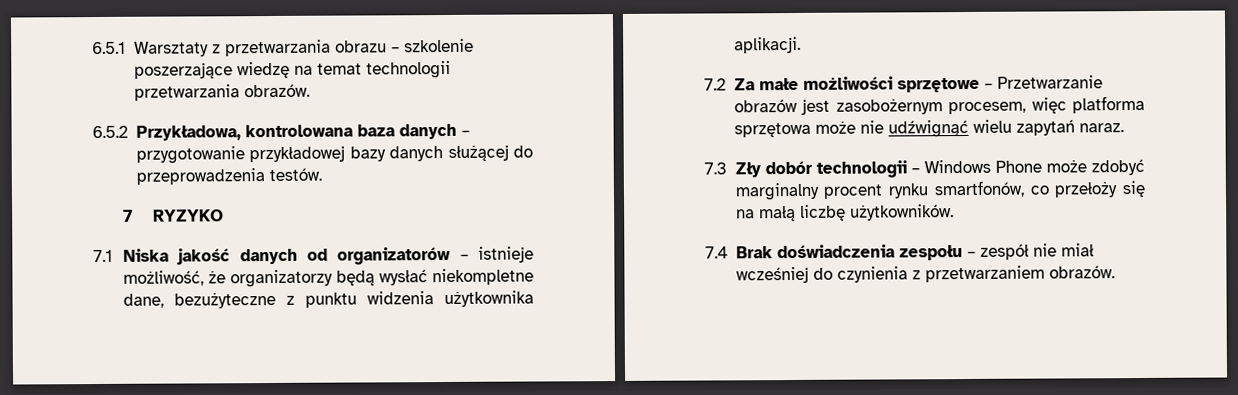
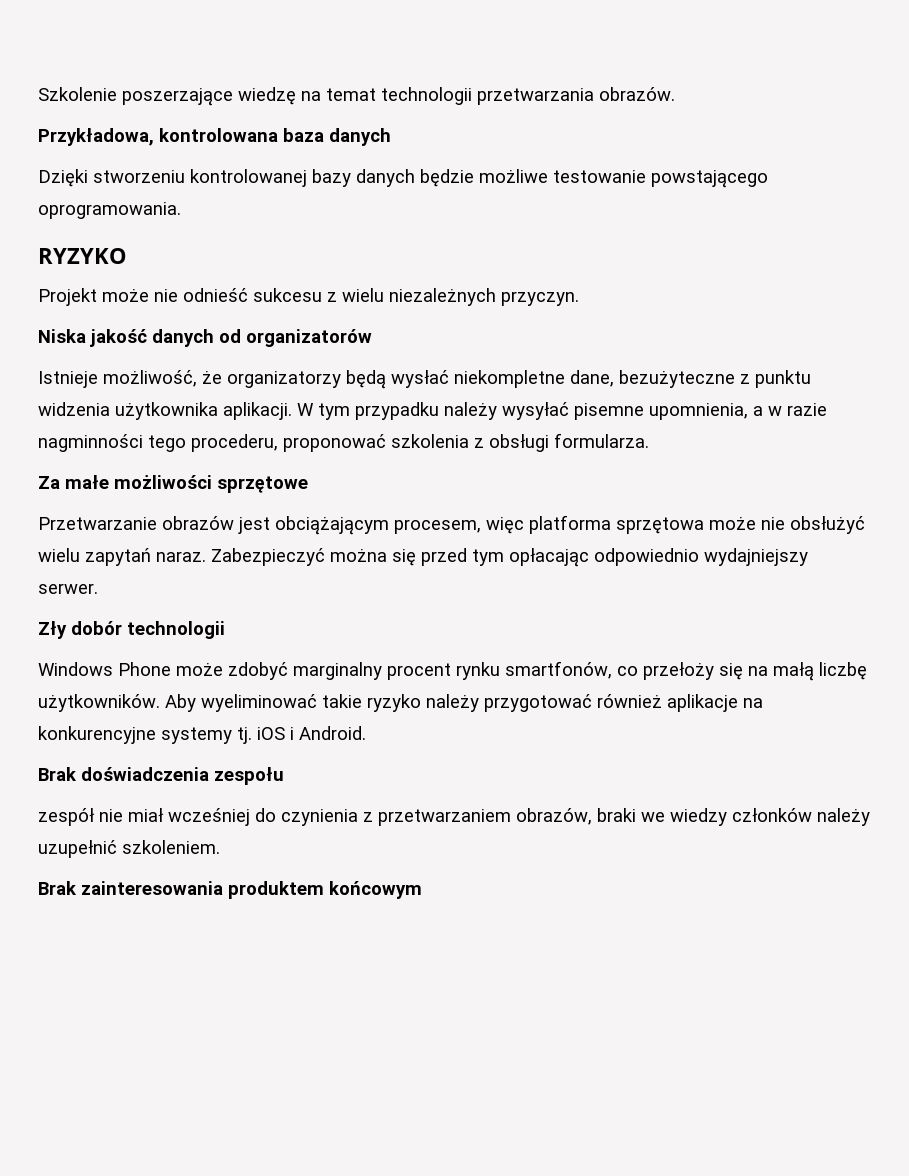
[92,38,474,57] 6.5.1 Warsztaty z przetwarzania obrazu – szkolenie -> [38,87,117,101] Szkolenie
[92,125,128,139] 6.5.2 -> (675, 94) none
[460,129,470,136] [135,144,533,164] [135,167,322,185] [122,209,224,222] [93,249,113,263] – przygotowanie przykładowej bazy danych służącej do przeprowadzenia testów. // 7 RYZYKO // 7.1 -> [38,169,768,188] [38,202,181,219] [38,248,127,264] [38,288,579,306] // Dzięki stworzeniu kontrolowanej bazy danych będzie możliwe testowanie powstającego oprogramowania. // RYZYKO // Projekt może nie odnieść sukcesu z wielu niezależnych przyczyn. //
[459,246,534,263] – istnieje -> [38,371,98,388] // Istnieje
[704,78,726,91] // 7.2 -> [297,402,827,420] [38,433,649,452] W tym przypadku należy wysyłać pisemne upomnienia, a w razie nagminności tego procederu, proponować szkolenia z obsługi formularza. //
[983,82,993,89] – -> (308, 484) //
[835,98,943,115] zasobożernym -> [275,516,389,535] obciążającym
[887,119,969,138] udźwignąć -> [790,516,865,534] obsłużyć
[704,162,727,175] // 7.3 -> [211,548,808,567] [38,583,98,594] Zabezpieczyć można się przed tym opłacając odpowiednio wydajniejszy serwer. //
[910,167,920,174] – -> (225, 630) //
[705,246,728,259] // 7.4 -> [165,694,763,712] [38,726,366,744] Aby wyeliminować takie ryzyko należy przygotować również aplikacje na konkurencyjne systemy tj. iOS i Android. //
[966,250,976,258] – -> (284, 776) //
[1048,265,1115,279] obrazów. -> [516,808,870,826] [38,840,220,858] [38,881,422,899] obrazów, braki we wiedzy członków należy uzupełnić szkoleniem. // Brak zainteresowania produktem końcowym

